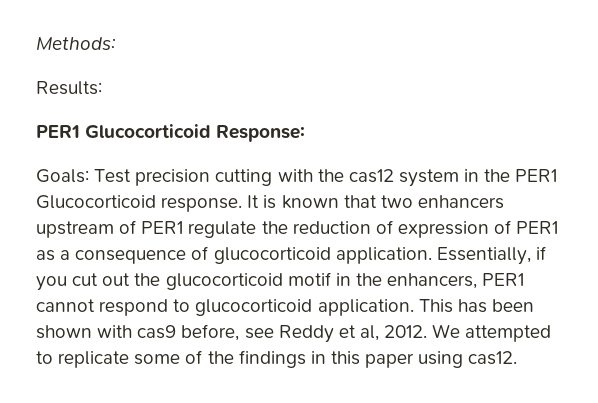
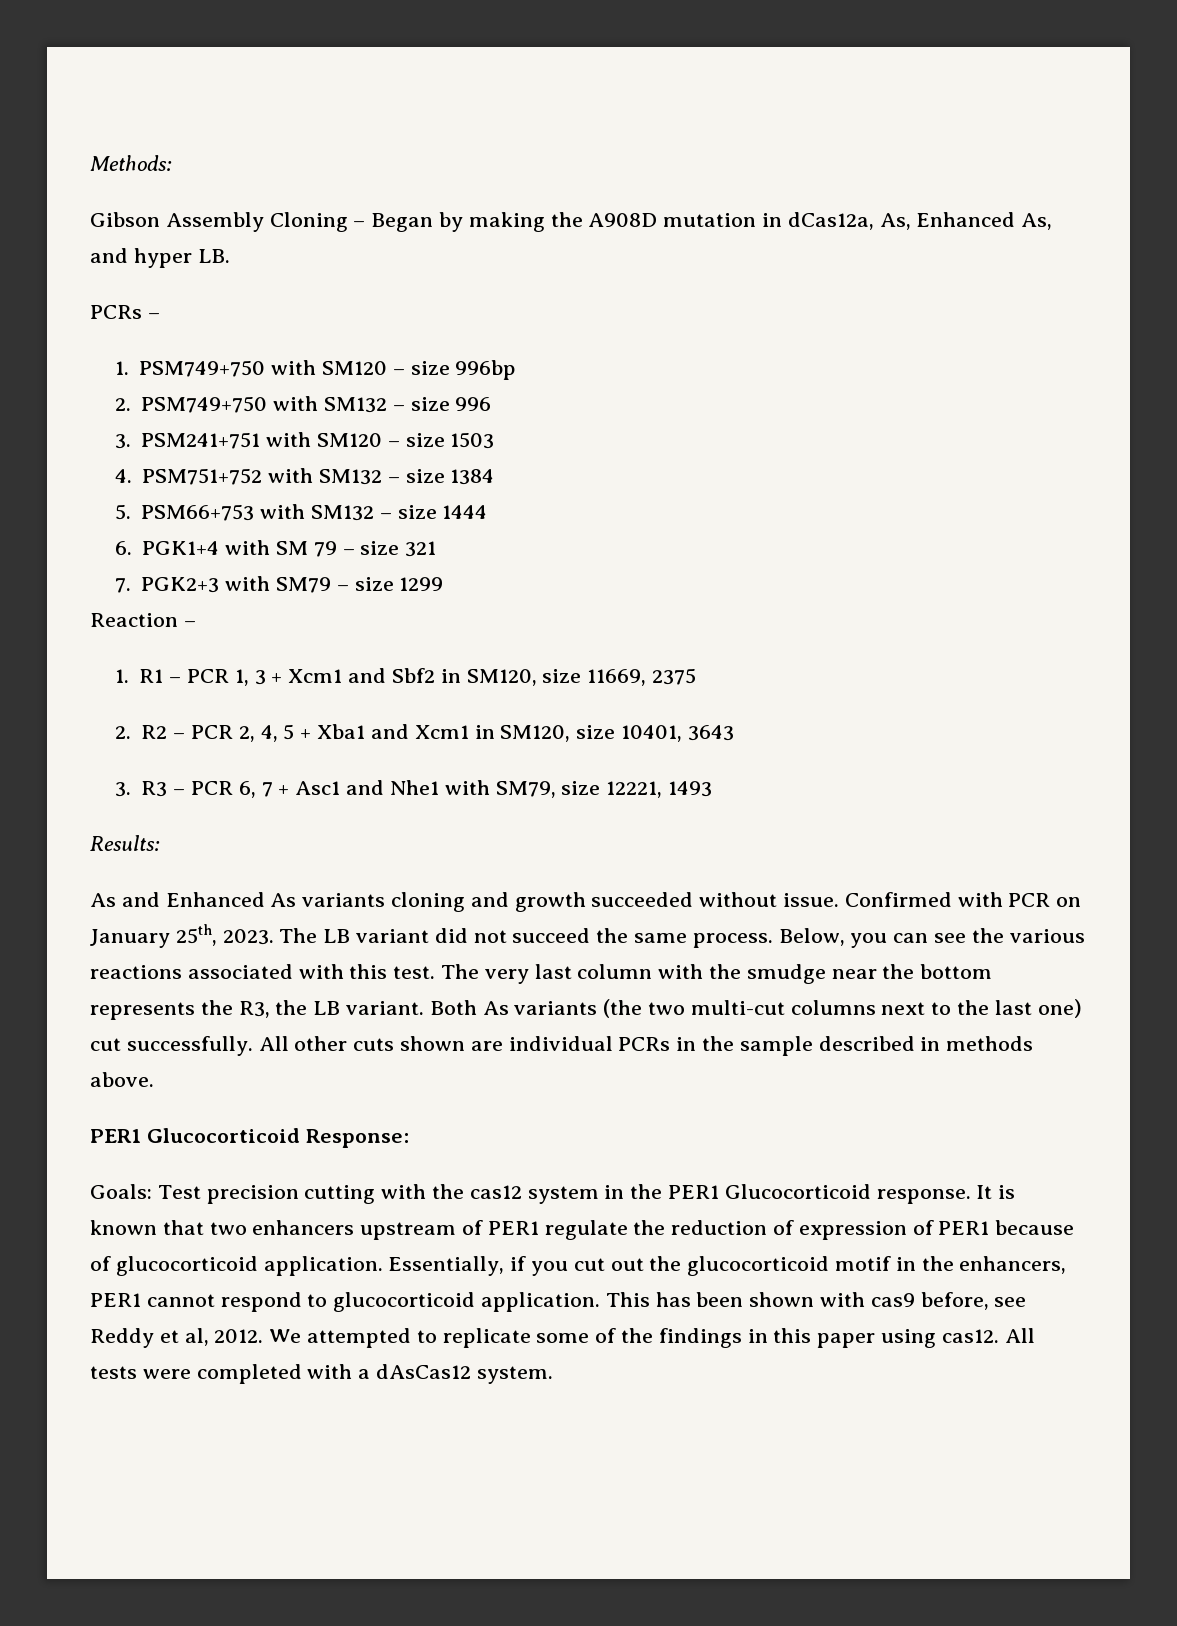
[36,81,102,95] Results: -> [90,212,1053,232] [90,248,230,268] [90,305,160,319] [114,360,517,380] [114,396,492,413] [114,432,495,449] [114,468,495,485] [114,504,488,521] [114,540,437,557] [114,576,444,593] [90,613,196,627] [114,668,696,686] [114,724,734,742] [114,780,712,798] [90,835,160,851] [90,892,1082,912] [90,924,1085,948] [90,964,993,984] [90,999,1082,1020] [90,1036,1034,1056] [90,1072,154,1087] Gibson Assembly Cloning – Began by making the A908D mutation in dCas12a, As, Enhanced As, and hyper LB. // PCRs – // 1. PSM749+750 with SM120 – size 996bp // 2. PSM749+750 with SM132 – size 996 // 3. PSM241+751 with SM120 – size 1503 // 4. PSM751+752 with SM132 – size 1384 // 5. PSM66+753 with SM132 – size 1444 // 6. PGK1+4 with SM 79 – size 321 // 7. PGK2+3 with SM79 – size 1299 // Reaction – // 1. R1 – PCR 1, 3 + Xcm1 and Sbf2 in SM120, size 11669, 2375 // 2. R2 – PCR 2, 4, 5 + Xba1 and Xcm1 in SM120, size 10401, 3643 // 3. R3 – PCR 6, 7 + Asc1 and Nhe1 with SM79, size 12221, 1493 // Results: // As and Enhanced As variants cloning and growth succeeded without issue. Confirmed with PCR on January 25th, 2023. The LB variant did not succeed the same process. Below, you can see the various reactions associated with this test. The very last column with the smudge near the bottom represents the R3, the LB variant. Both As variants (the two multi-cut columns next to the last one) cut successfully. All other cuts shown are individual PCRs in the sample described in methods above.
[36,250,187,264] as a consequence -> [995,1220,1075,1235] because
(518, 358) none -> [1004,1328,1035,1343] [90,1364,553,1384] All tests were completed with a dAsCas12 system.

